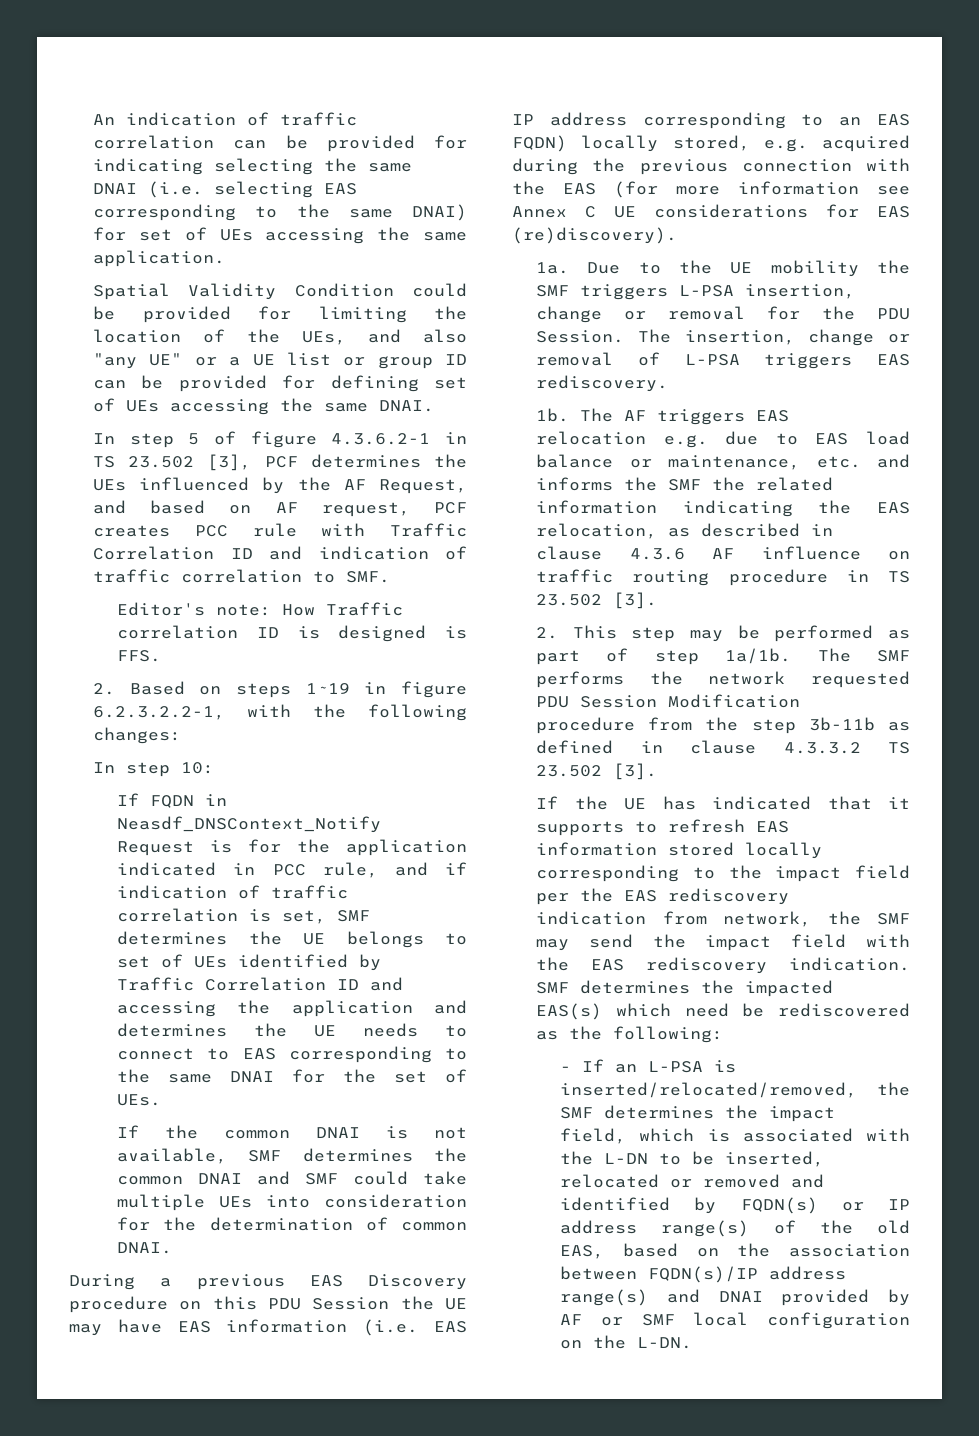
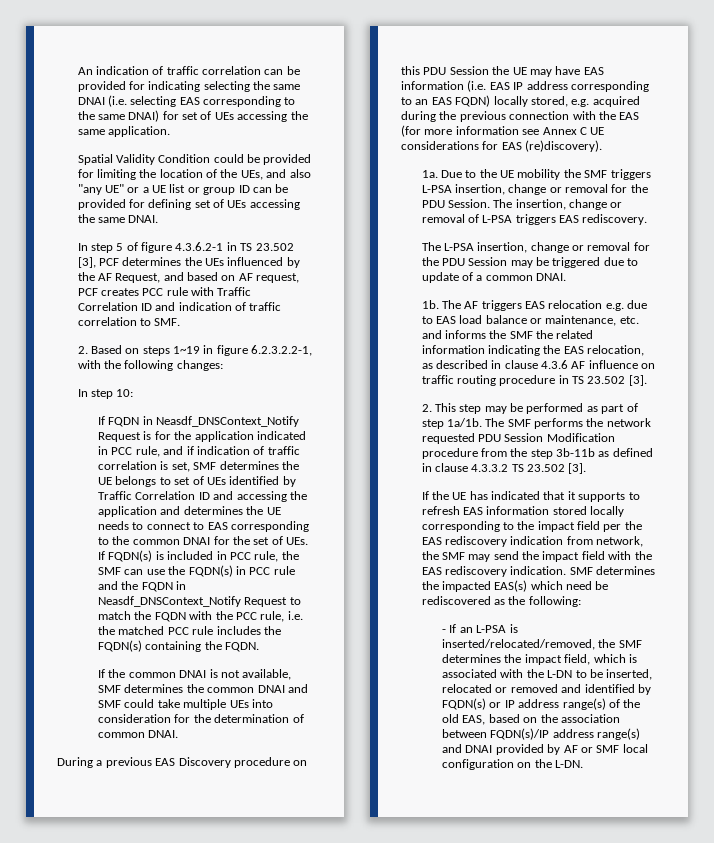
[117,602,404,616] [117,625,467,642] [117,650,162,662] // Editor's note: How Traffic correlation ID is designed is FFS. -> (181, 322) none
[168,1074,213,1083] same -> [132,539,180,545] common
(162, 1100) none -> [98,550,299,562] [98,565,295,577] [98,581,187,592] [98,596,301,607] [98,611,303,622] [98,626,281,635] [98,640,260,652] If FQDN(s) is included in PCC rule, the SMF can use the FQDN(s) in PCC rule and the FQDN in Neasdf_DNSContext_Notify Request to match the FQDN with the PCC rule, i.e. the matched PCC rule includes the FQDN(s) containing the FQDN.
(669, 383) none -> [421,242,650,253] [421,257,639,268] [421,272,567,283] // The L-PSA insertion, change or removal for the PDU Session may be triggered due to update of a common DNAI.

